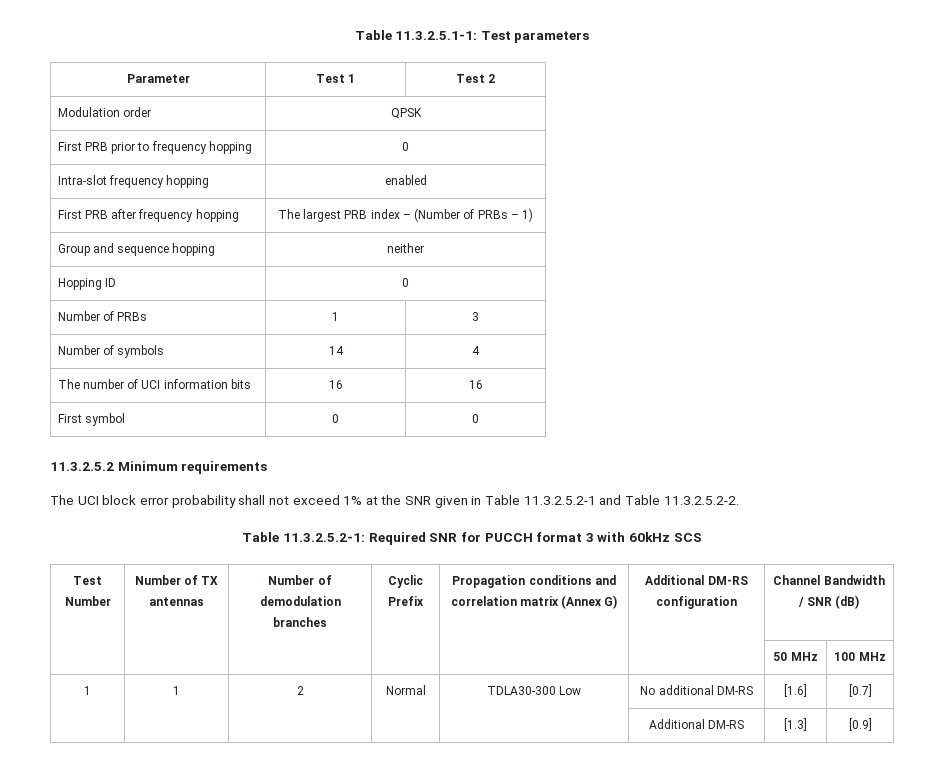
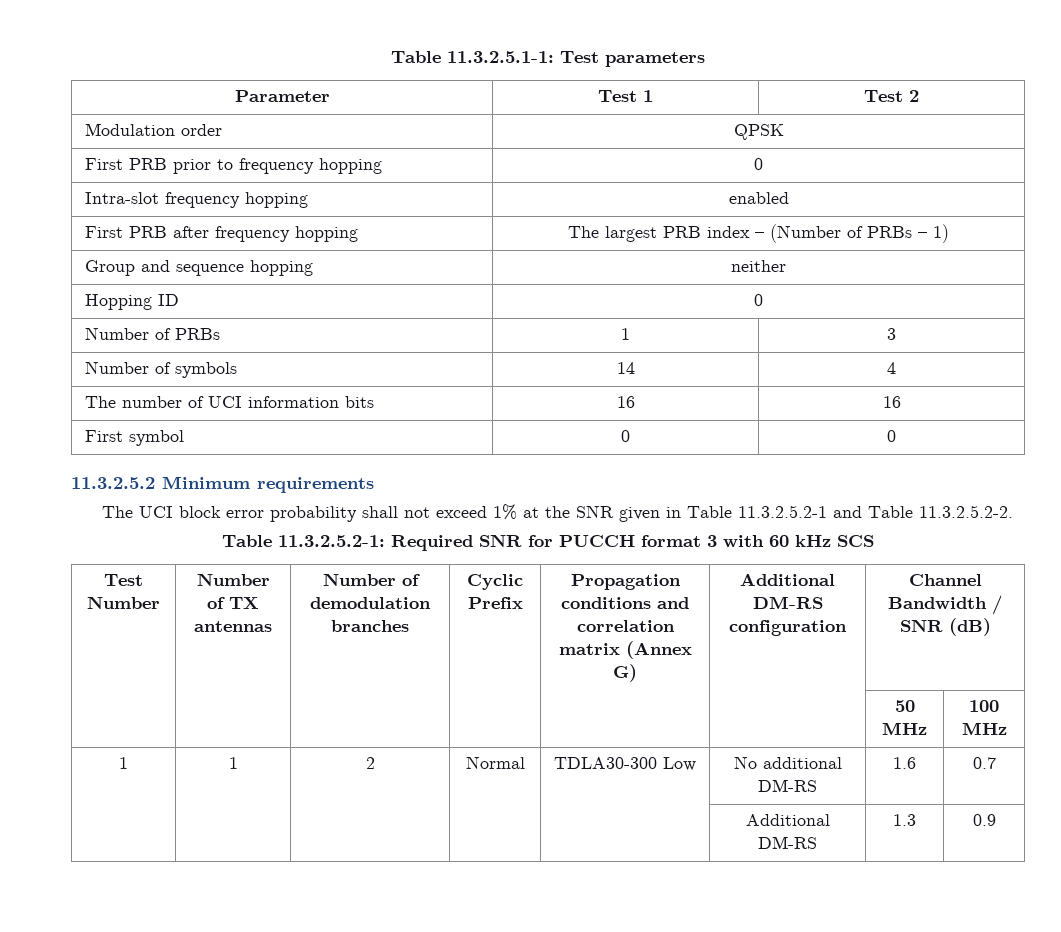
[629,532,671,542] 60kHz -> [769,535,831,547] 60 kHz
[784,684,807,697] [848,684,872,697] [1.6] | [0.7] -> [893,757,916,769] [972,757,996,769] 1.6 | 0.7
[784,718,807,731] [848,718,872,731] [1.3] | [0.9] -> [893,814,916,826] [972,814,996,826] 1.3 | 0.9

